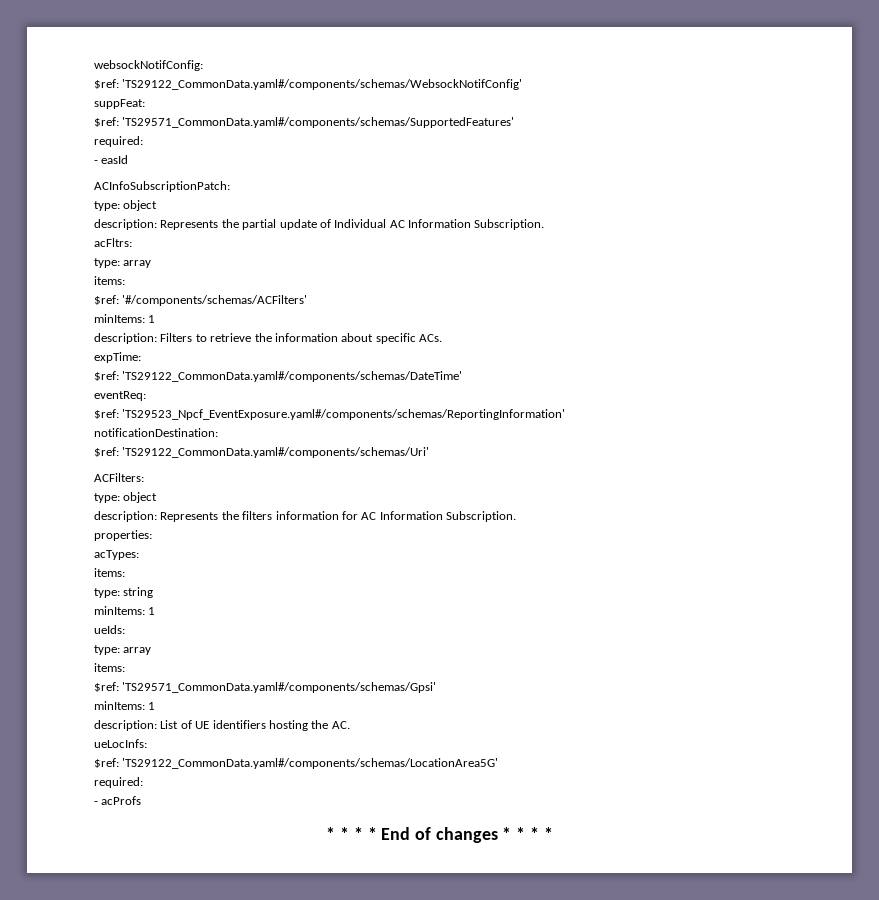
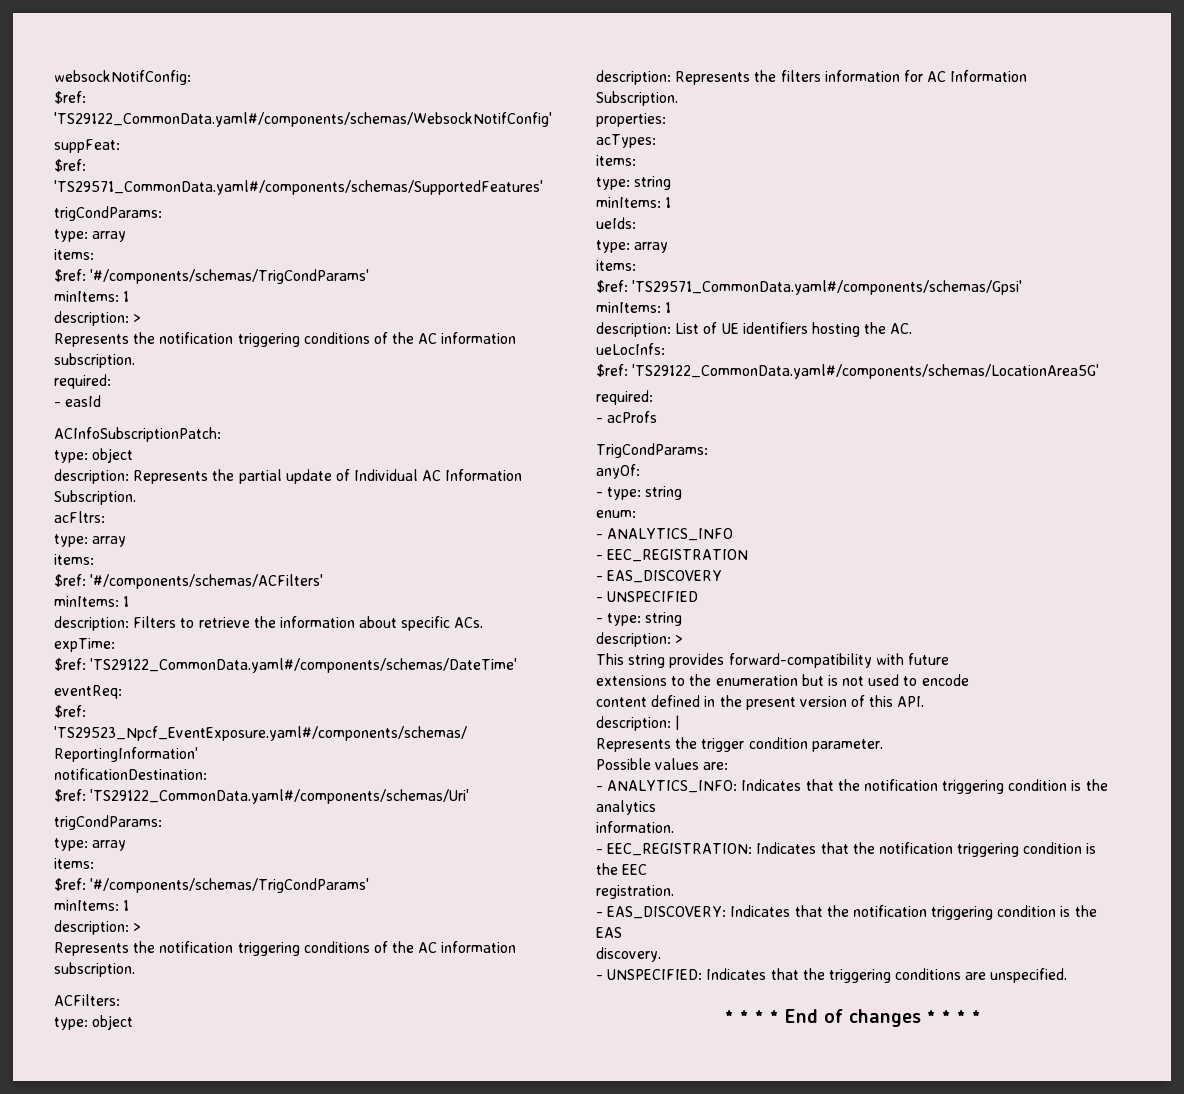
(515, 122) none -> [54,206,162,221] [54,229,127,242] [54,249,94,260] [54,269,370,284] [54,291,130,302] [54,311,142,326] [54,332,517,347] [54,353,135,368] // trigCondParams: // type: array // items: // $ref: '#/components/schemas/TrigCondParams' // minItems: 1 // description: > // Represents the notification triggering conditions of the AC information subscription.
(430, 452) none -> [54,815,162,830] [54,838,127,851] [54,858,94,869] [54,878,370,893] [54,900,130,911] [54,920,142,935] [54,941,517,956] [54,962,135,977] // trigCondParams: // type: array // items: // $ref: '#/components/schemas/TrigCondParams' // minItems: 1 // description: > // Represents the notification triggering conditions of the AC information subscription.
(142, 800) none -> [596,443,708,458] [596,464,640,479] [596,486,683,500] [596,510,636,518] [596,528,734,541] [596,549,749,562] [596,570,723,583] [596,591,699,602] [596,612,683,626] [596,632,684,647] [596,653,949,668] [596,674,969,686] [596,695,925,710] [596,715,681,731] [596,737,883,752] [596,758,729,770] [596,779,1108,794] [596,800,656,815] [596,821,674,833] [596,842,1097,857] [596,863,648,875] [596,885,674,899] [596,905,1097,920] [596,927,622,938] [596,947,661,962] [596,968,1068,983] // TrigCondParams: // anyOf: // - type: string // enum: // - ANALYTICS_INFO // - EEC_REGISTRATION // - EAS_DISCOVERY // - UNSPECIFIED // - type: string // description: > // This string provides forward-compatibility with future // extensions to the enumeration but is not used to encode // content defined in the present version of this API. // description: | // Represents the trigger condition parameter. // Possible values are: // - ANALYTICS_INFO: Indicates that the notification triggering condition is the analytics // information. // - EEC_REGISTRATION: Indicates that the notification triggering condition is the EEC // registration. // - EAS_DISCOVERY: Indicates that the notification triggering condition is the EAS // discovery. // - UNSPECIFIED: Indicates that the triggering conditions are unspecified.

